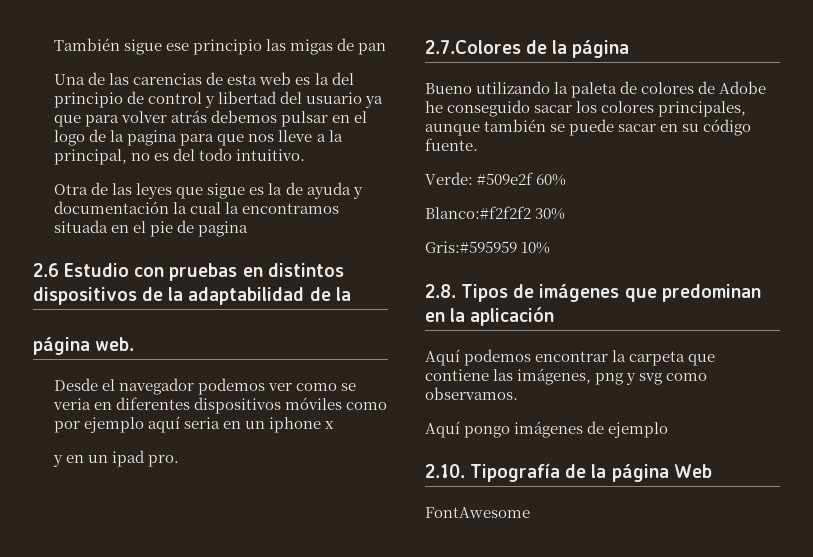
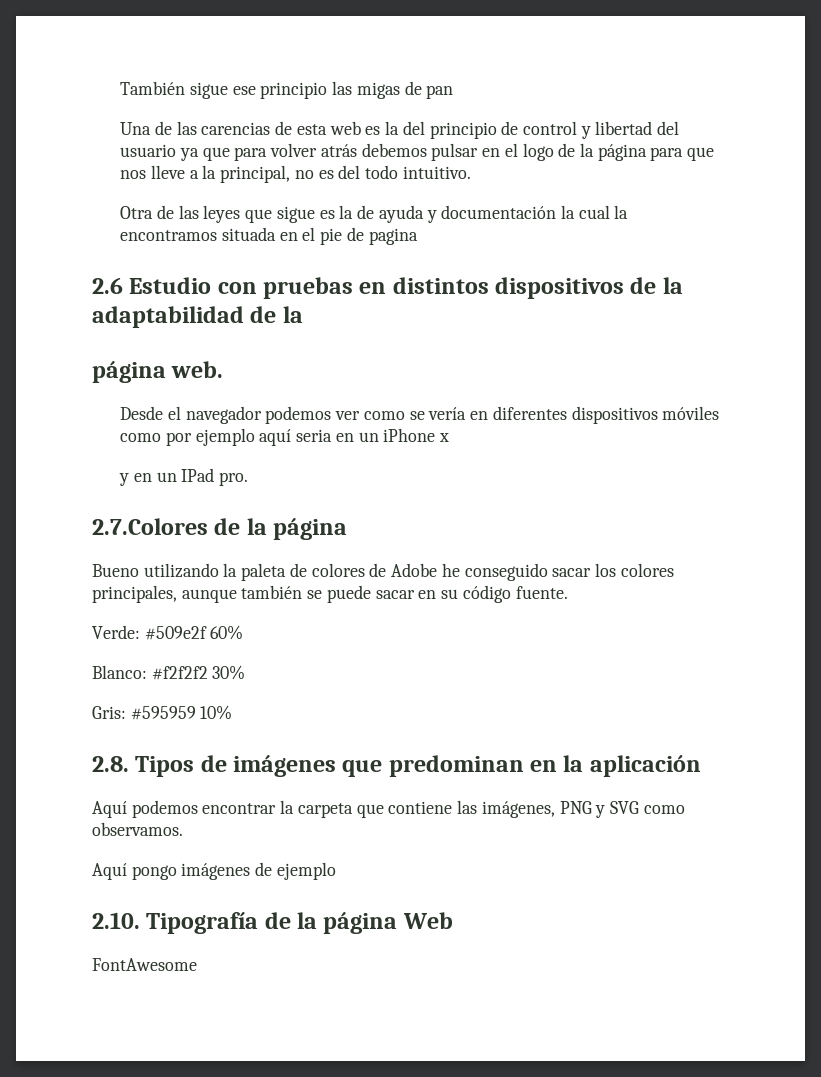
[127,130,178,146] pagina -> [597,144,647,161] página
[53,398,92,410] veria -> [428,407,467,420] vería
[269,417,322,433] iphone -> [383,428,436,442] iPhone
[112,450,146,467] ipad -> [181,468,215,482] IPad
[425,206,531,219] Blanco:#f2f2f2 -> [92,665,208,680] Blanco: #f2f2f2
[425,241,517,253] Gris:#595959 -> [92,706,196,720] Gris: #595959
[595,373,664,385] png y svg -> [559,801,639,818] PNG y SVG

